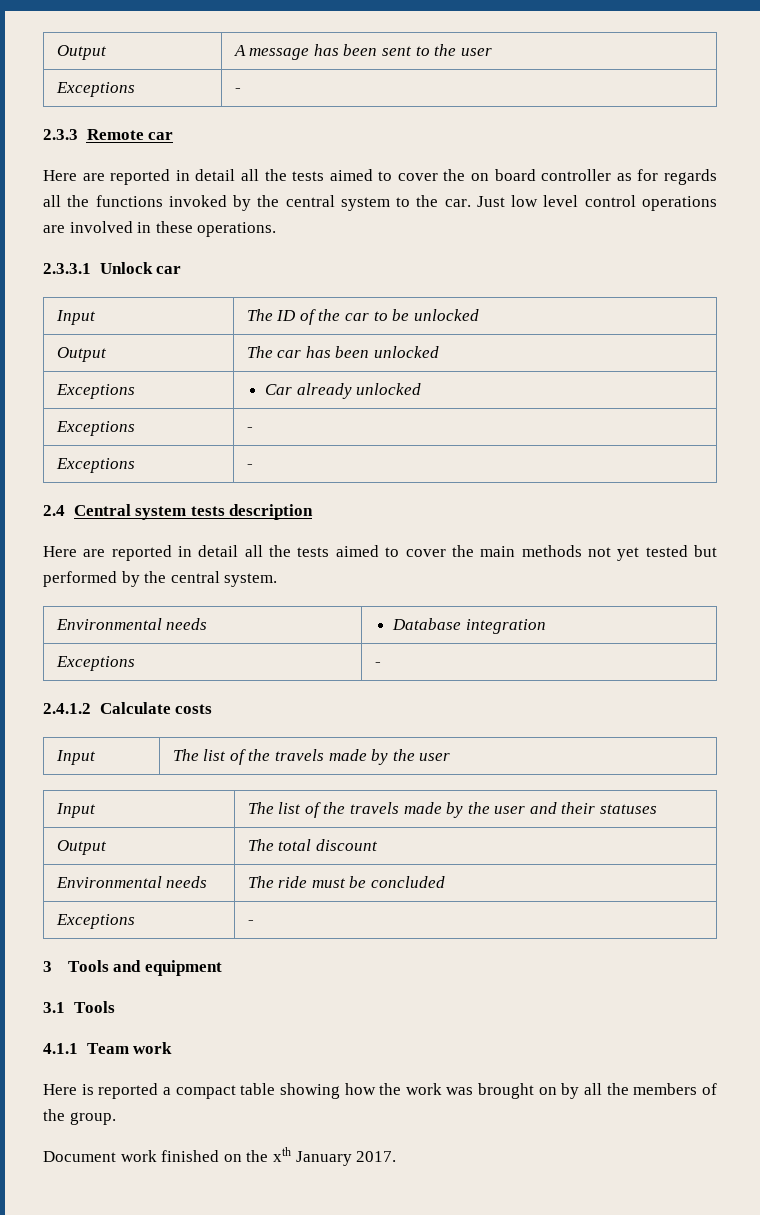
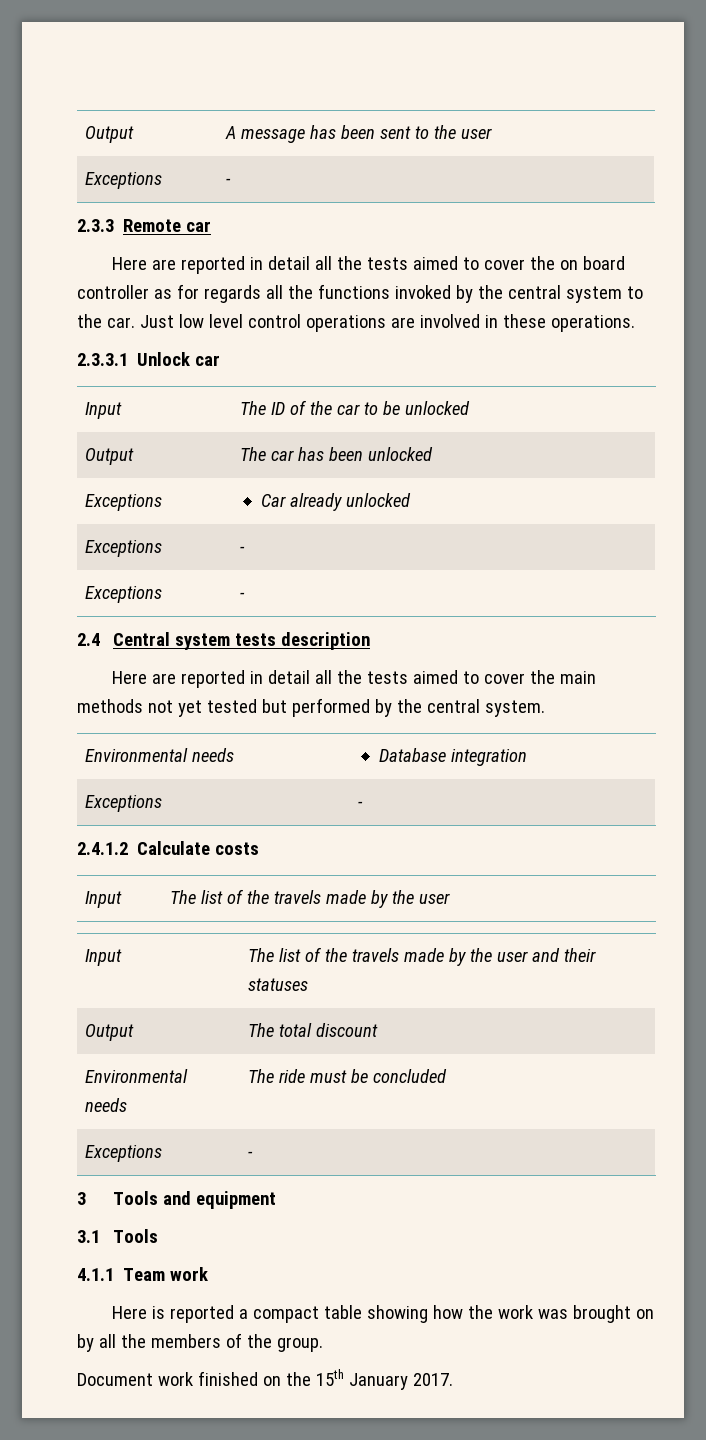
[272,1147,291,1162] xth -> [315,1369,344,1386] 15th

